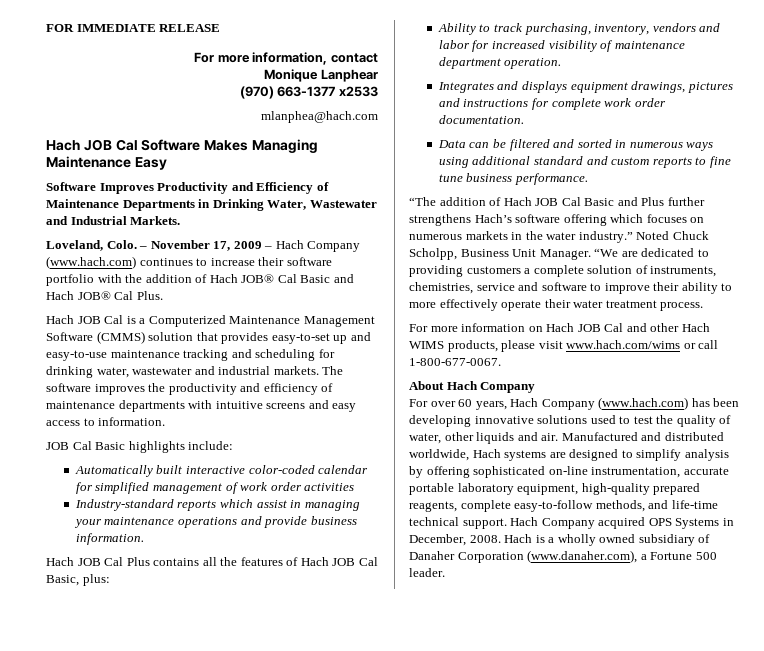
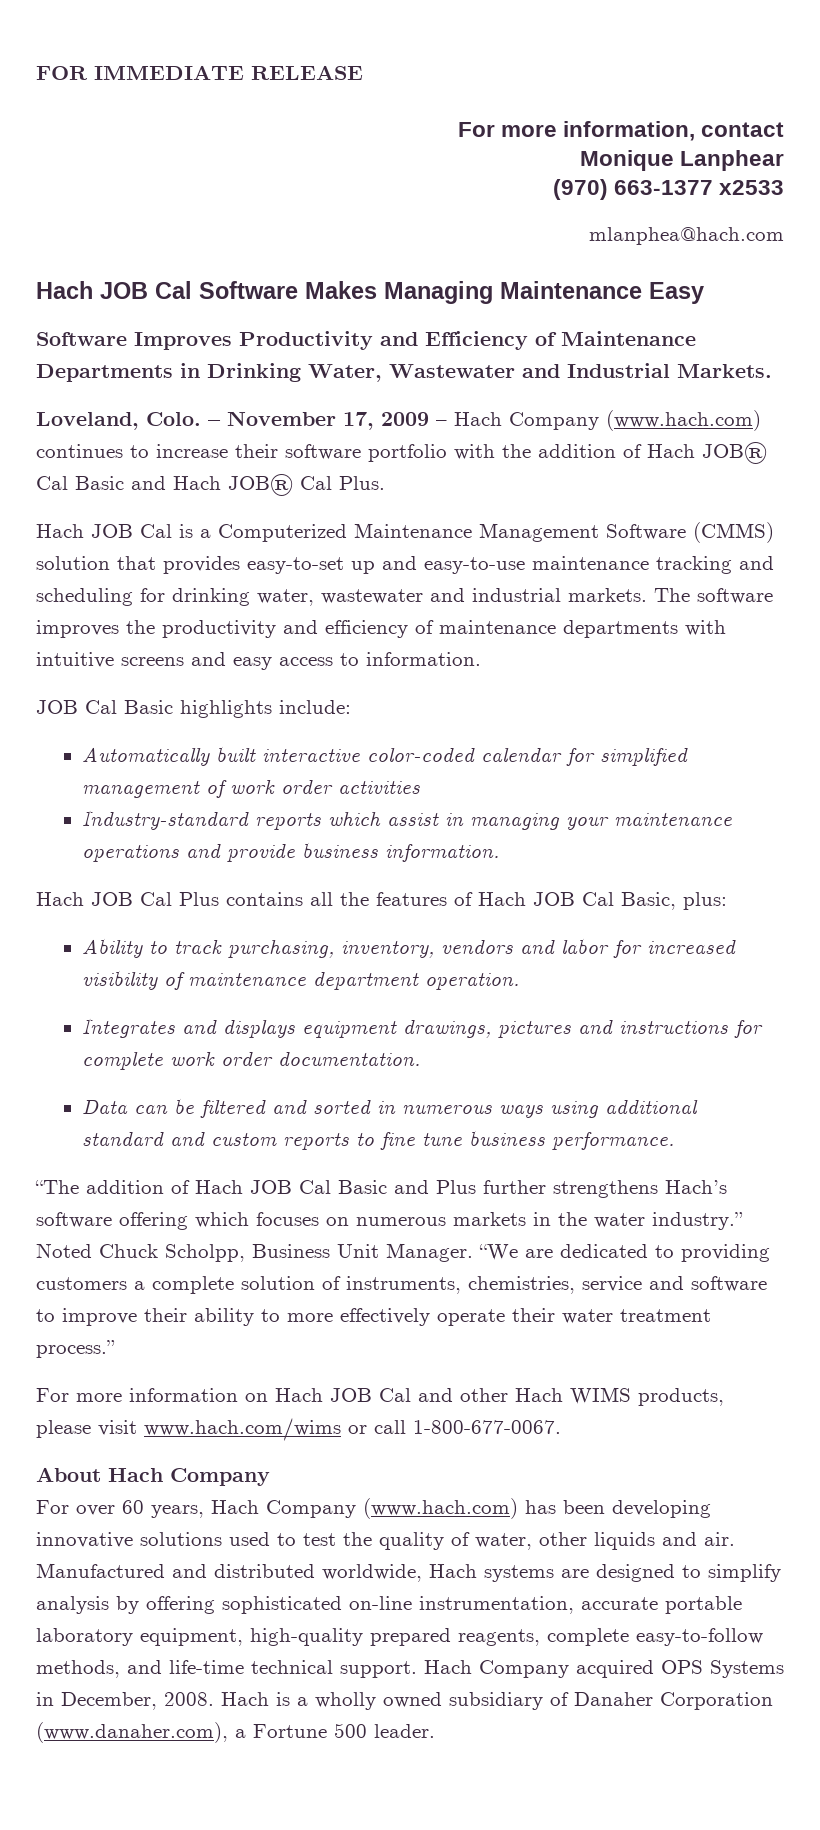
[660,302,704,311] process. -> [36,1340,115,1358] process.”

